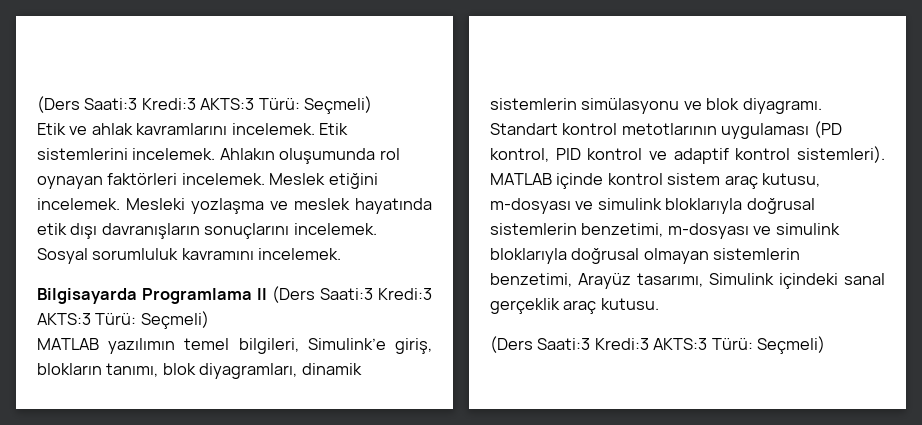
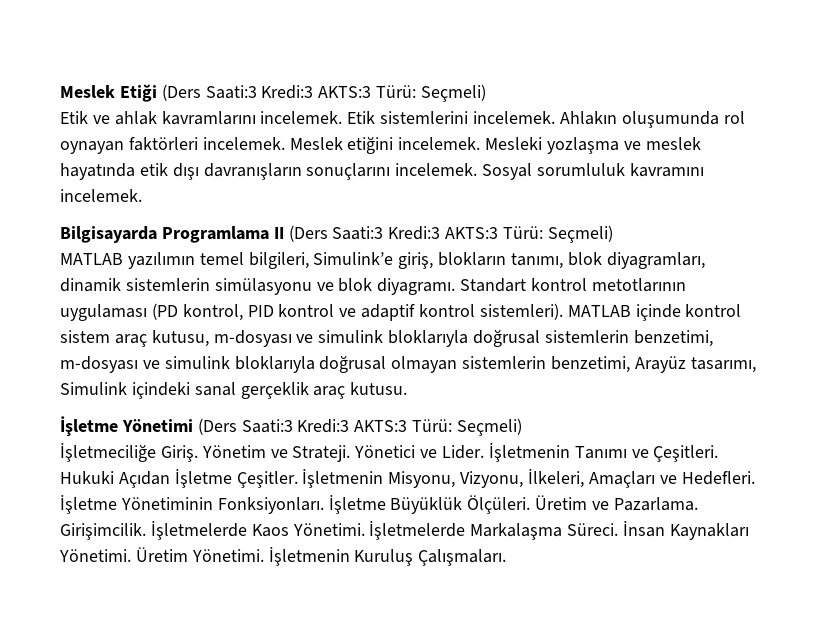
(37, 104) none -> [60,84,157,102] Meslek Etiği
[490,336,826,354] (Ders Saati:3 Kredi:3 AKTS:3 Türü: Seçmeli) -> [60,416,523,437] [60,443,719,462] [60,469,755,488] [60,495,698,514] [60,521,749,540] [59,547,507,566] İşletme Yönetimi (Ders Saati:3 Kredi:3 AKTS:3 Türü: Seçmeli) // İşletmeciliğe Giriş. Yönetim ve Strateji. Yönetici ve Lider. İşletmenin Tanımı ve Çeşitleri. Hukuki Açıdan İşletme Çeşitler. İşletmenin Misyonu, Vizyonu, İlkeleri, Amaçları ve Hedefleri. İşletme Yönetiminin Fonksiyonları. İşletme Büyüklük Ölçüleri. Üretim ve Pazarlama. Girişimcilik. İşletmelerde Kaos Yönetimi. İşletmelerde Markalaşma Süreci. İnsan Kaynakları Yönetimi. Üretim Yönetimi. İşletmenin Kuruluş Çalışmaları.

